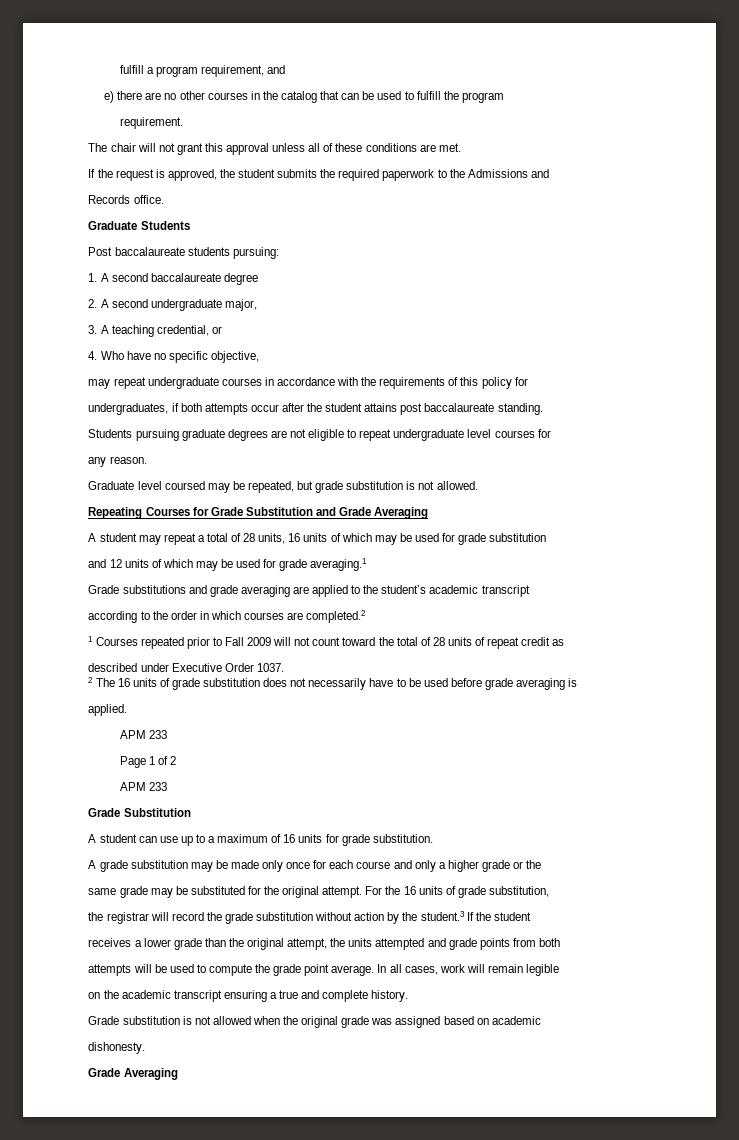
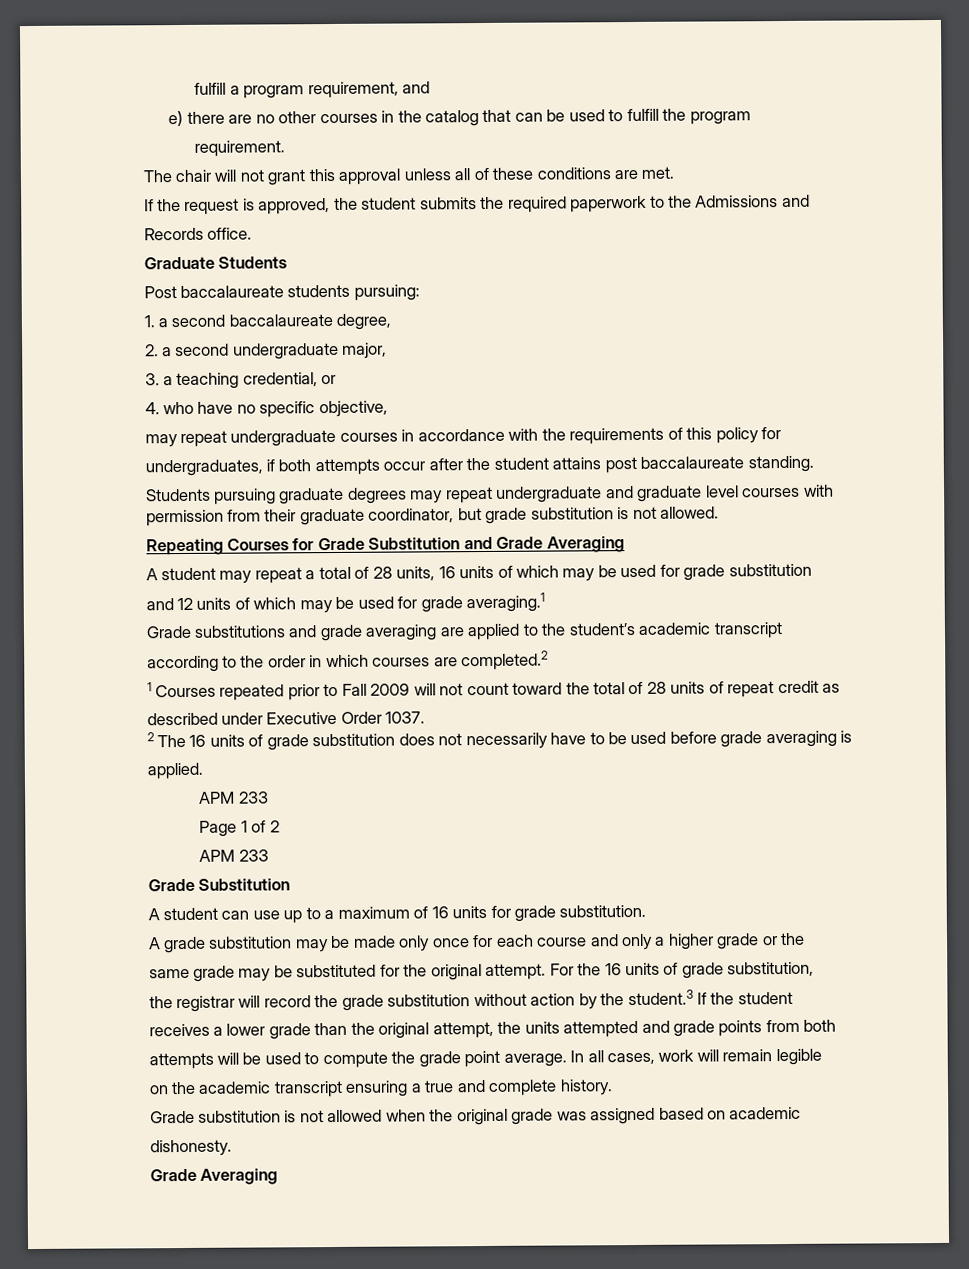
[100,273,109,282] A -> [158,318,169,328] a
[223,273,258,285] degree -> [336,313,392,330] degree,
[100,299,109,308] A -> [162,347,173,357] a
[100,325,109,334] A -> [163,376,174,386] a
[100,351,124,360] Who -> [163,401,195,415] who
[270,429,551,441] [88,456,147,467] [88,481,294,493] are not eligible to repeat undergraduate level courses for // any reason. // Graduate level coursed may be repeated, -> [410,484,834,504] [145,508,455,527] may repeat undergraduate and graduate level courses with permission from their graduate coordinator,

